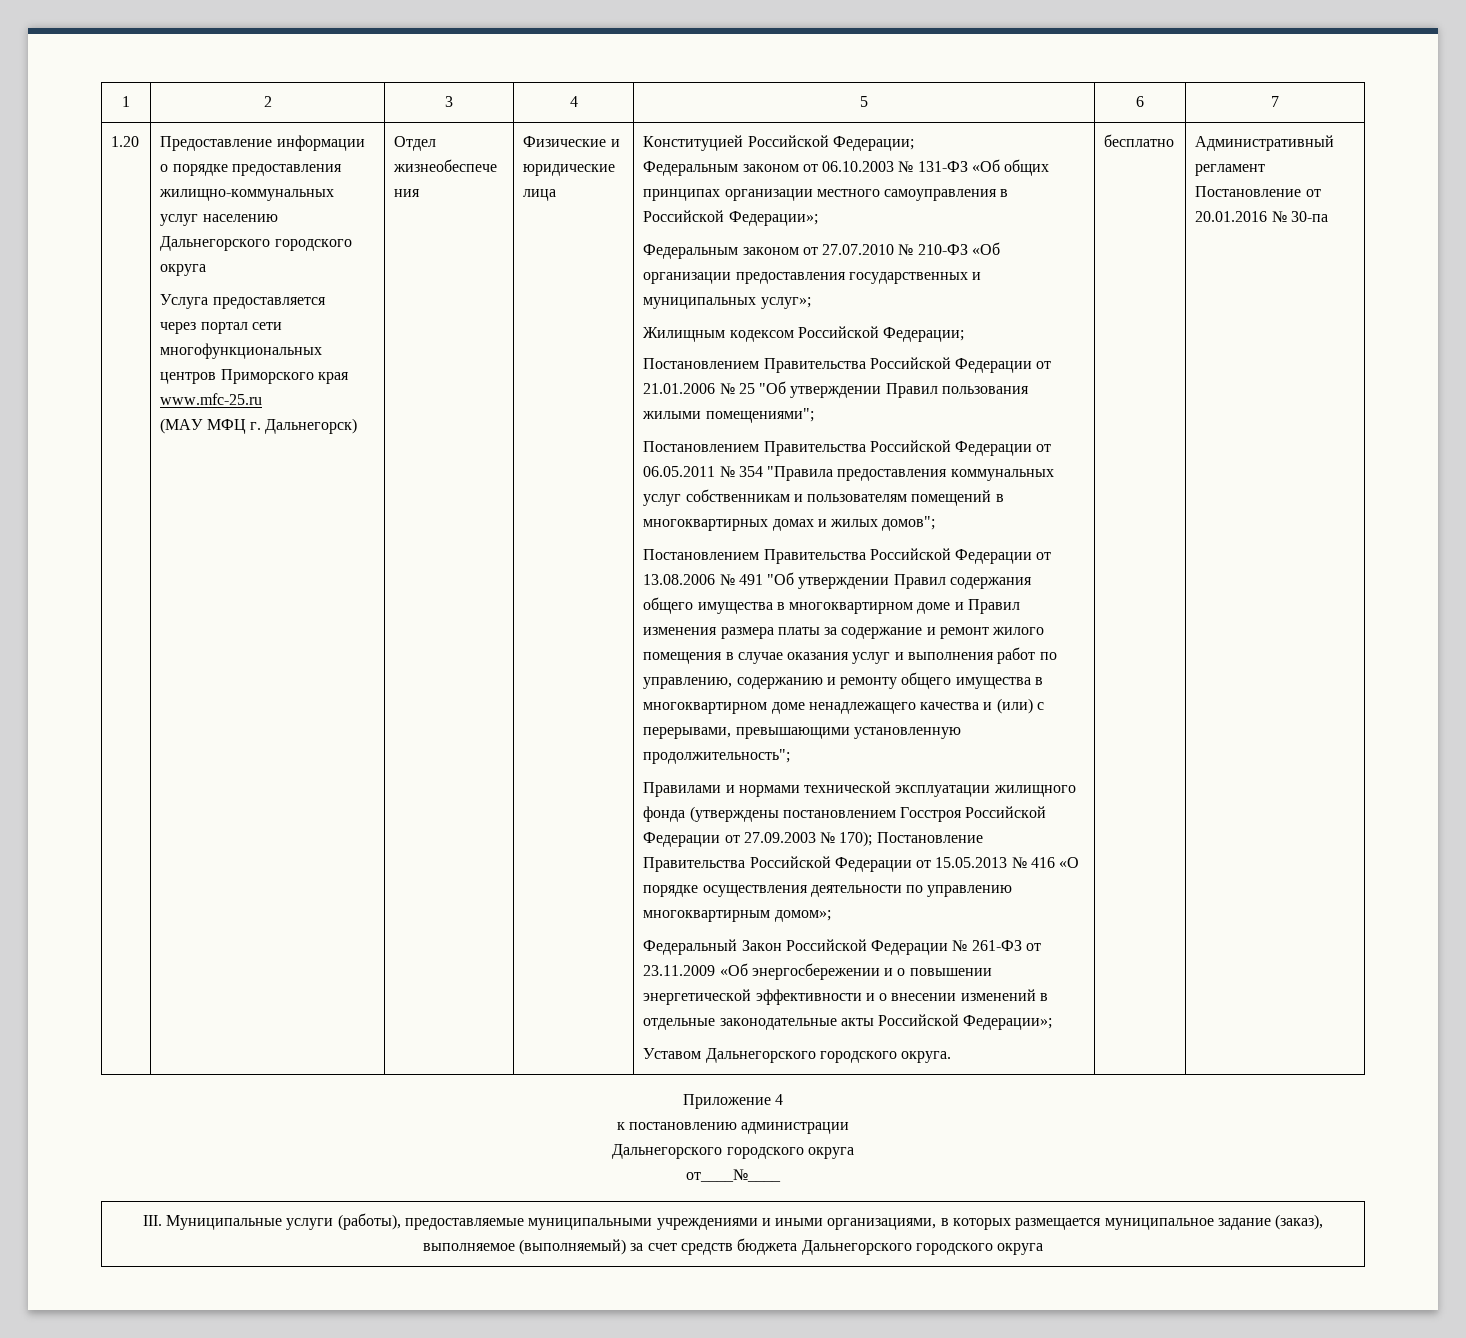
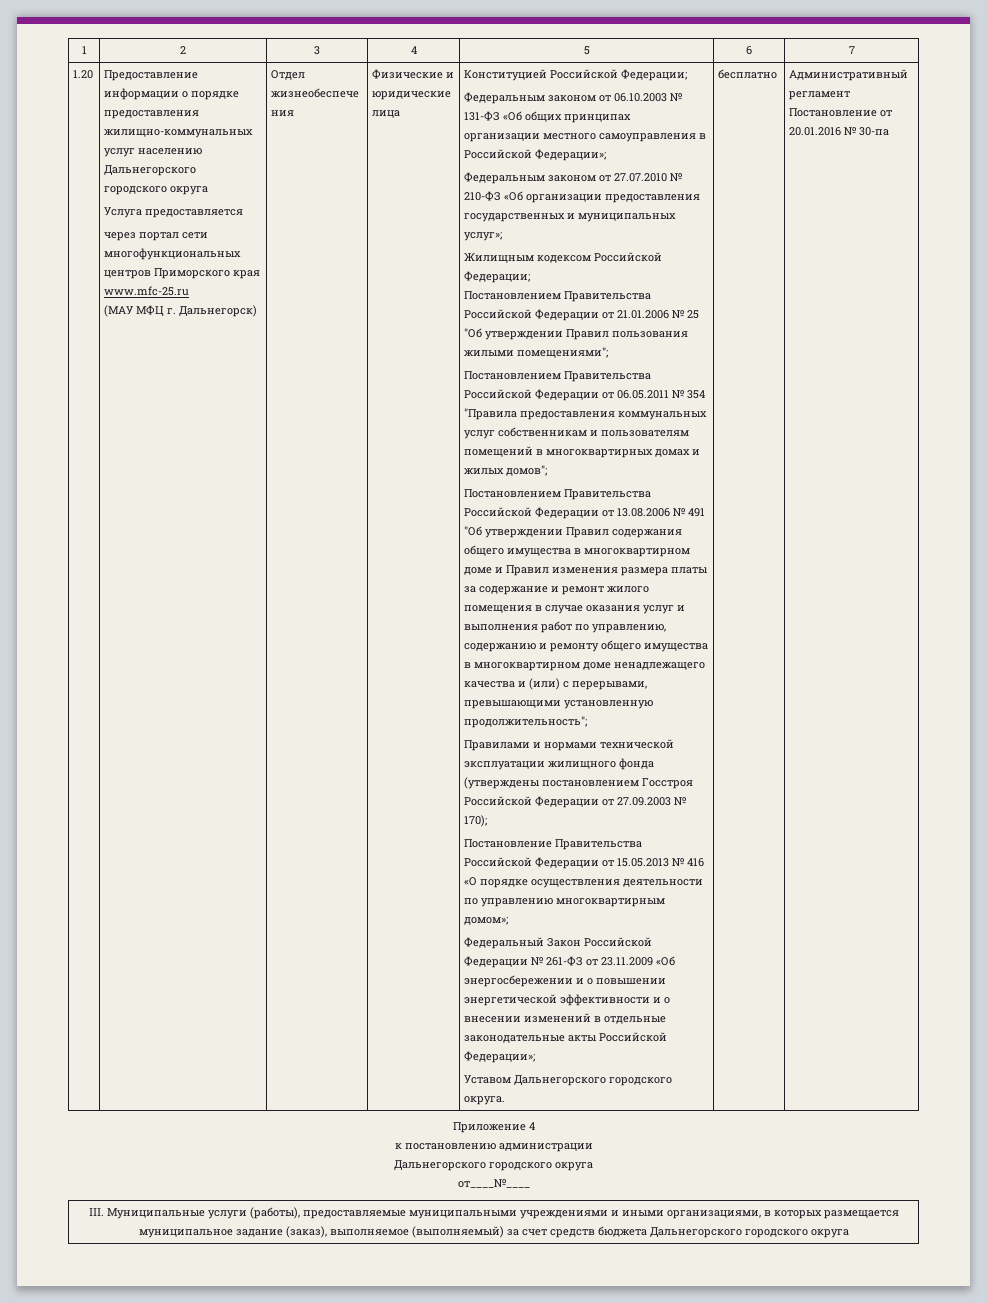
(873, 839) none -> (488, 821) //

